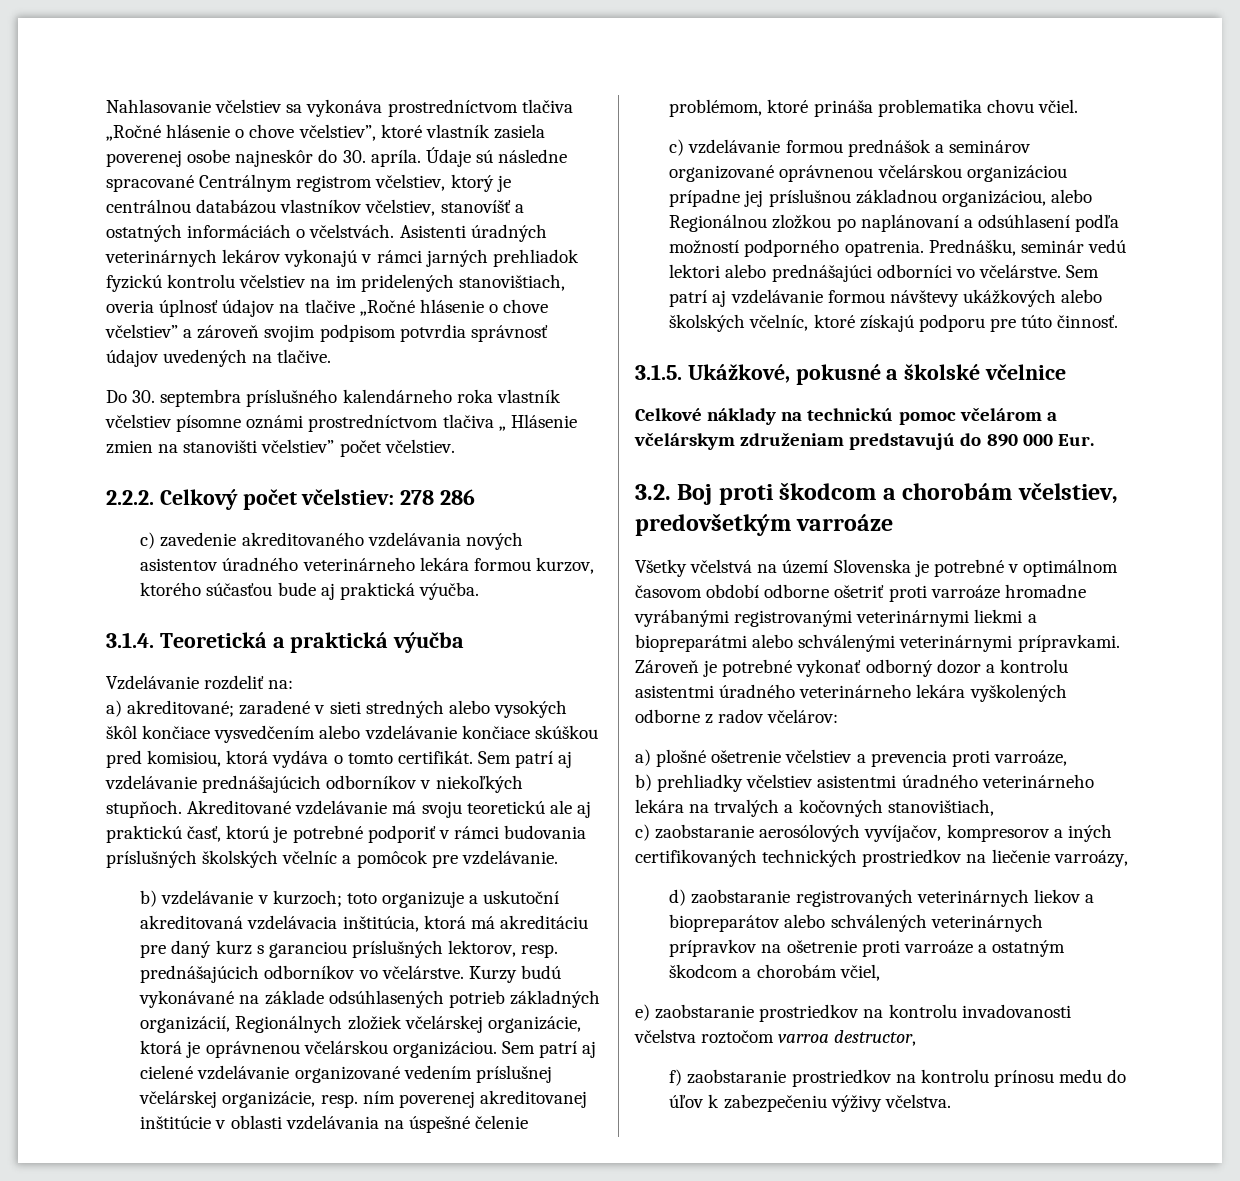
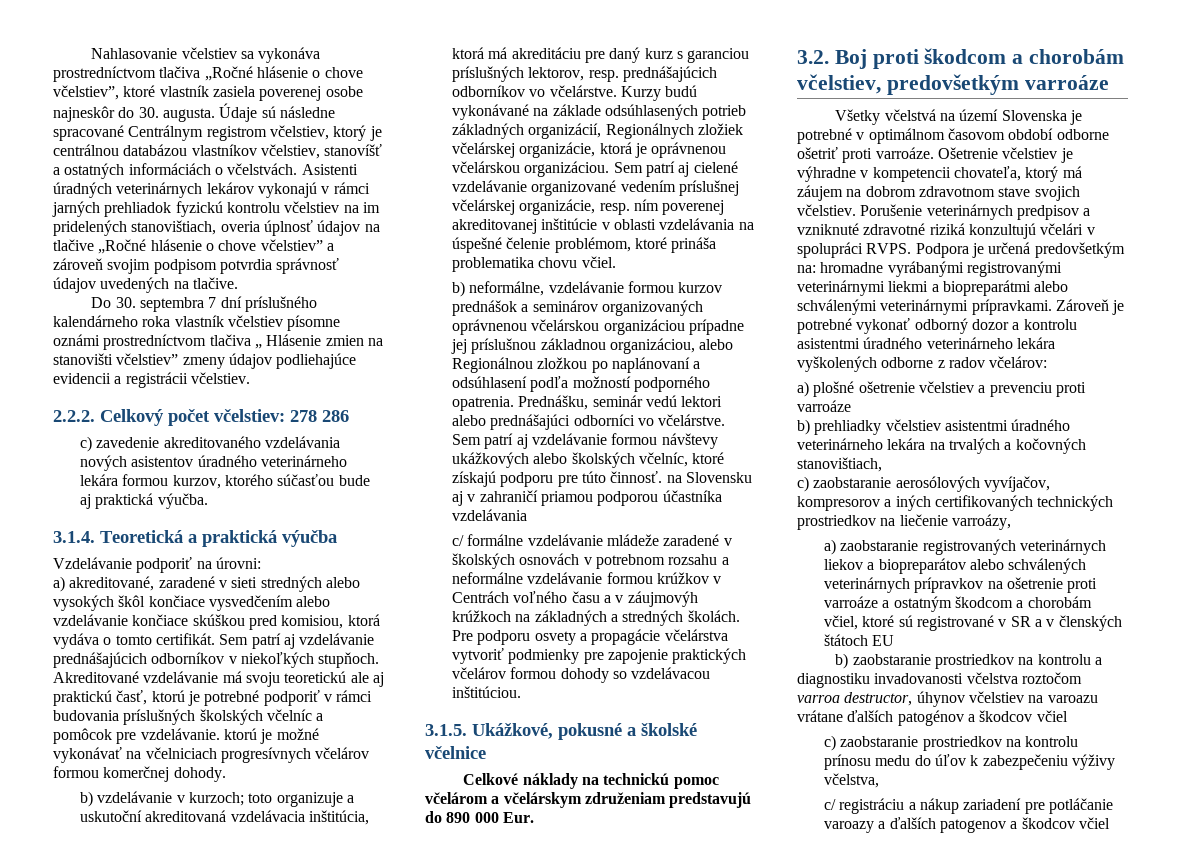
[370,149,421,167] apríla. -> [162,108,215,122] augusta.
(242, 398) none -> [208,296,242,308] 7 dní
[339,440,382,457] počet -> [182,353,357,369] [53,372,188,388] zmeny údajov podliehajúce evidencii a registrácii
[204,675,294,690] [106,700,235,717] rozdeliť na: // a) akreditované; -> [136,557,261,573] [53,576,155,592] podporiť na úrovni: // a) akreditované,
(558, 857) none -> [223,728,319,744] [53,747,370,763] [53,766,226,782] ktorú je možné vykonávať na včelniciach progresívnych včelárov formou komerčnej dohody.
[669,139,843,156] c) vzdelávanie formou -> [452,281,723,297] b) neformálne, vzdelávanie formou kurzov
[669,165,775,182] organizované -> [601,300,703,316] organizovaných
(1119, 321) none -> [666,472,752,483] [452,490,722,506] [452,509,528,521] [452,534,732,546] [452,553,729,569] [452,572,722,584] [452,591,698,607] [452,610,740,626] [452,629,728,645] [452,648,747,664] [452,667,711,683] [452,686,522,698] na Slovensku aj v zahraničí priamou podporou účastníka vzdelávania // c/ formálne vzdelávanie mládeže zaradené v školských osnovách v potrebnom rozsahu a neformálne vzdelávanie formou krúžkov v Centrách voľného času a v záujmovýh krúžkoch na základných a stredných školách. Pre podporu osvety a propagácie včelárstva vytvoriť podmienky pre zapojenie praktických včelárov formou dohody so vzdelávacou inštitúciou.
[930,585,1000,599] varroáze -> [875,147,1073,163] [797,166,1082,182] [797,185,1080,201] [797,204,1091,220] [797,223,1095,239] [797,242,1125,258] [797,265,816,273] varroáze. Ošetrenie včelstiev je výhradne v kompetencii chovateľa, ktorý má záujem na dobrom zdravotnom stave svojich včelstiev. Porušenie veterinárnych predpisov a vzniknuté zdravotné riziká konzultujú včelári v spolupráci RVPS. Podpora je určená predovšetkým na:
[870,750,1067,767] prevencia proti varroáze, -> [989,382,1086,397] [797,400,851,412] prevenciu proti varroáze
[669,889,687,906] d) -> [824,539,837,555] a)
[635,1004,957,1022] // e) zaobstaranie prostriedkov na kontrolu -> [862,615,1122,631] [824,634,895,646] [835,653,1102,669] [797,673,870,688] ktoré sú registrované v SR a v členských štátoch EU // b) zaobstaranie prostriedkov na kontrolu a diagnostiku
[669,1069,683,1086] // f) -> [916,691,1098,707] [797,710,1068,726] [824,735,837,751] úhynov včelstiev na varoazu vrátane ďalších patogénov a škodcov včiel // c)
[884,1094,951,1108] včelstva. -> [824,773,880,788] [824,798,1113,814] [824,817,1110,833] včelstva, // c/ registráciu a nákup zariadení pre potláčanie varoazy a ďalších patogenov a škodcov včiel

